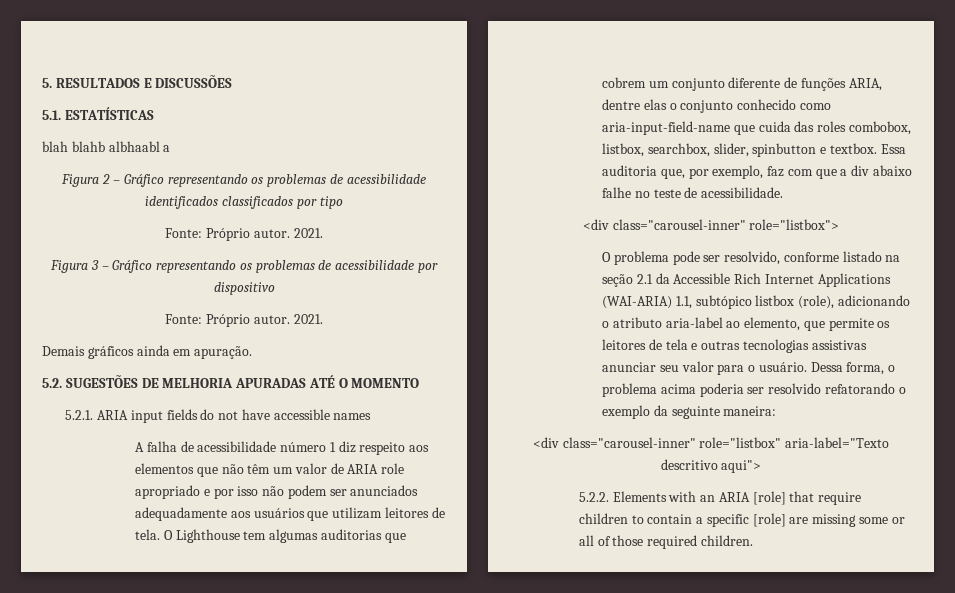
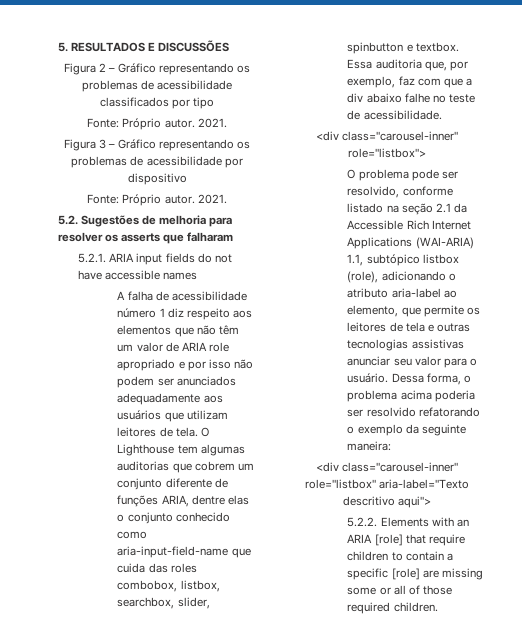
[42,107,154,120] [42,141,171,152] // 5.1. ESTATÍSTICAS // blah blahb albhaabl a -> (230, 46) none
[145,196,219,209] identificados -> (233, 85) none
[42,345,253,359] [42,375,420,388] Demais gráficos ainda em apuração. // 5.2. SUGESTÕES DE MELHORIA APURADAS ATÉ O MOMENTO -> [58,215,233,227] [58,232,234,244] 5.2. Sugestões de melhoria para resolver os asserts que falharam

